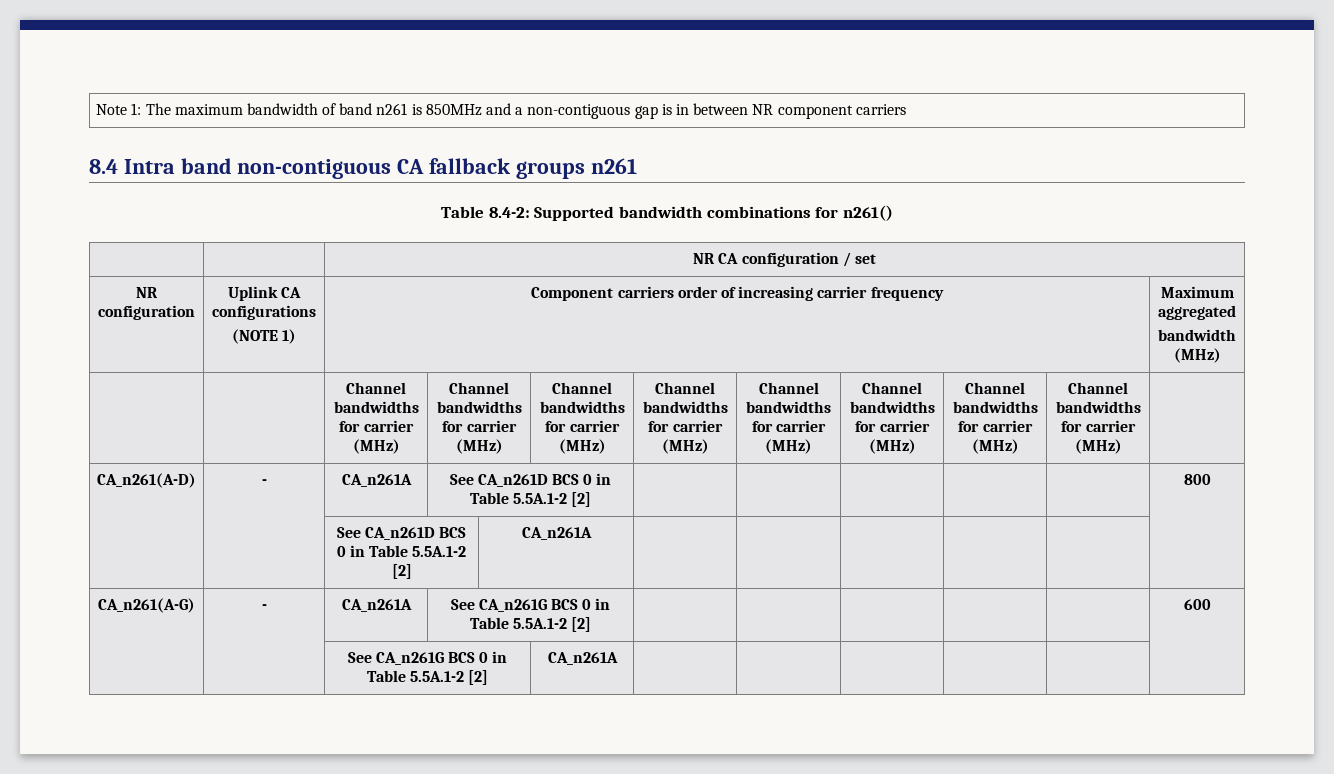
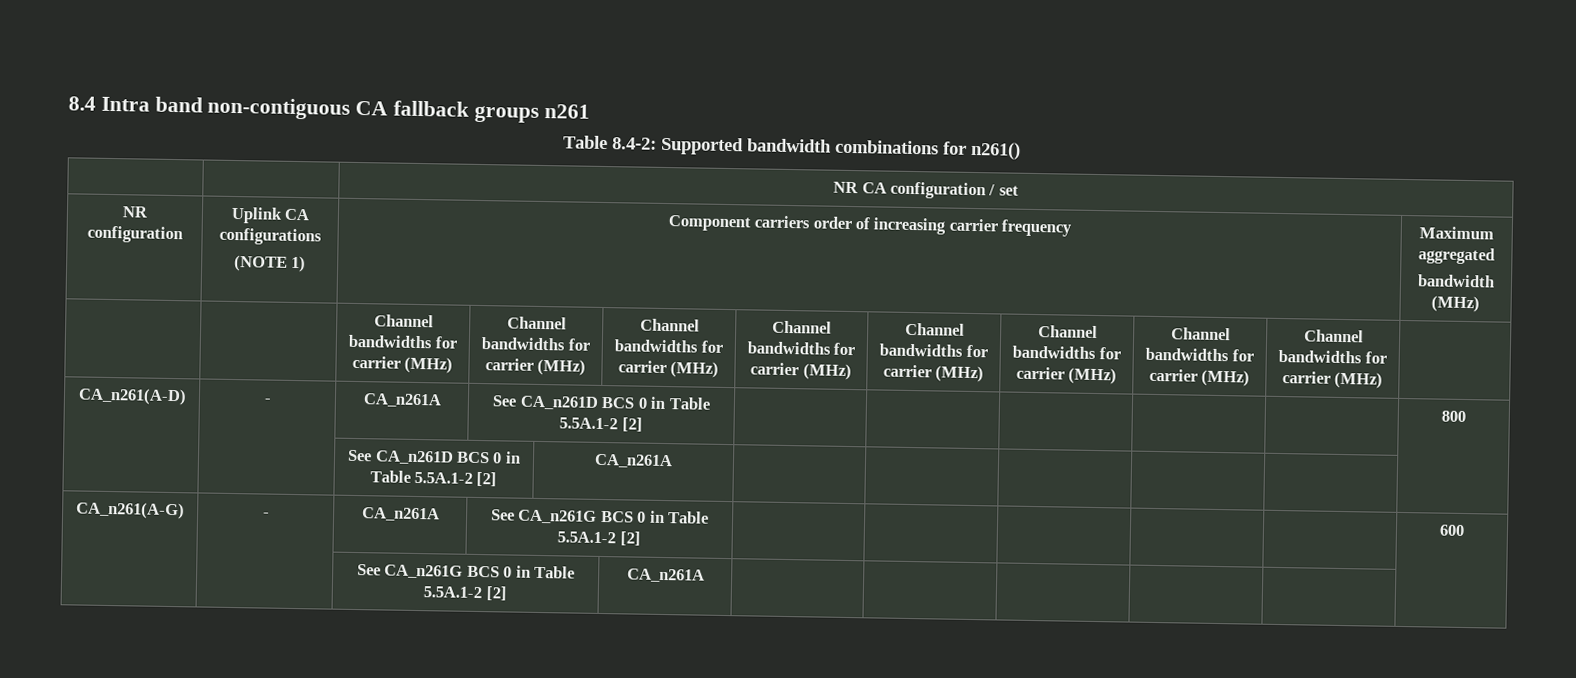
[96,103,906,119] Note 1: The maximum bandwidth of band n261 is 850MHz and a non-contiguous gap is in between NR component carriers // -> (68, 103) none

